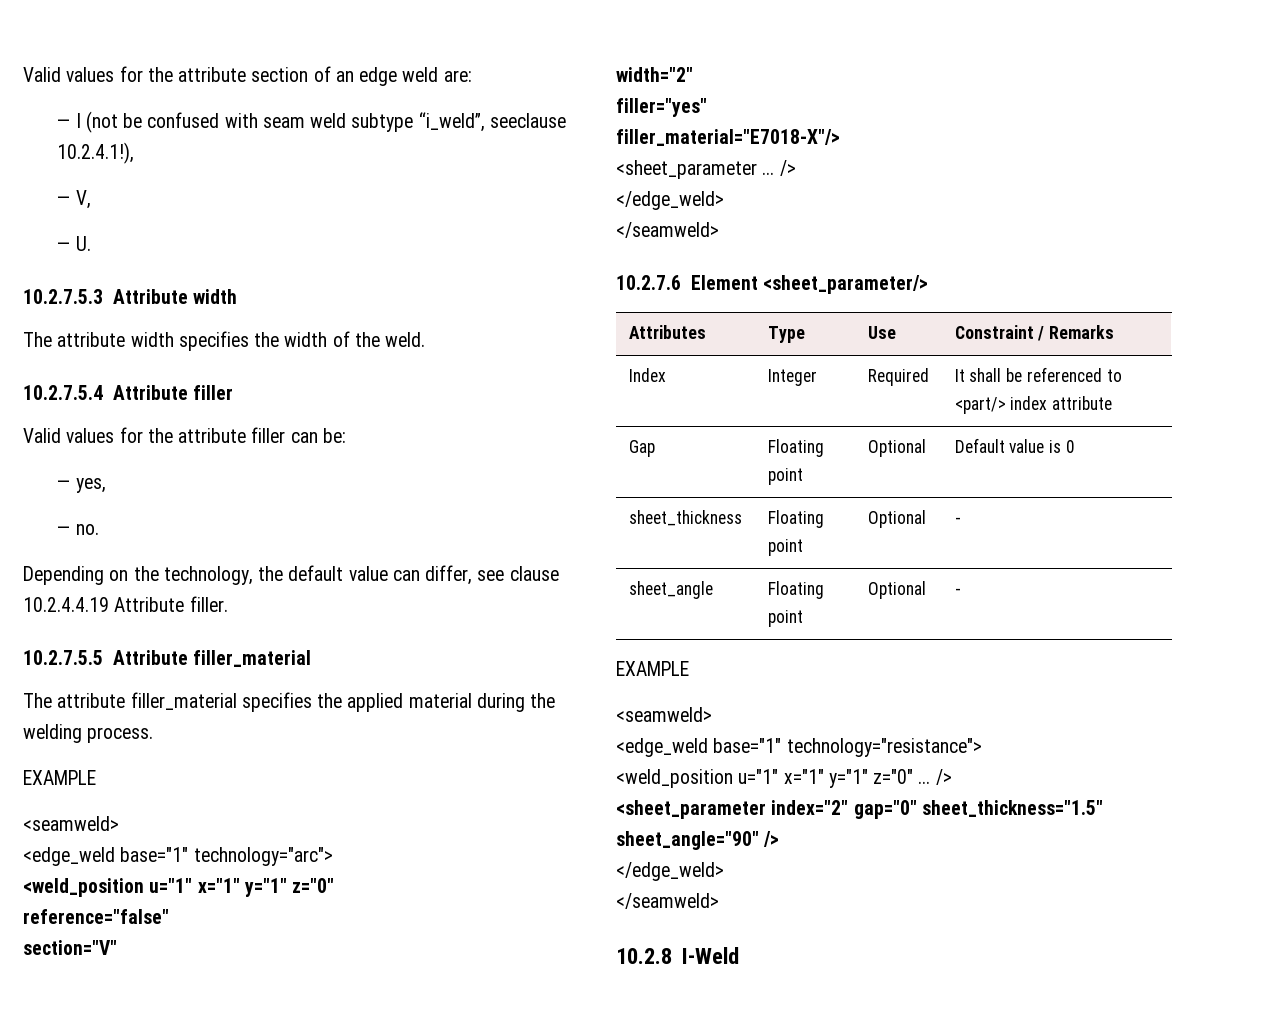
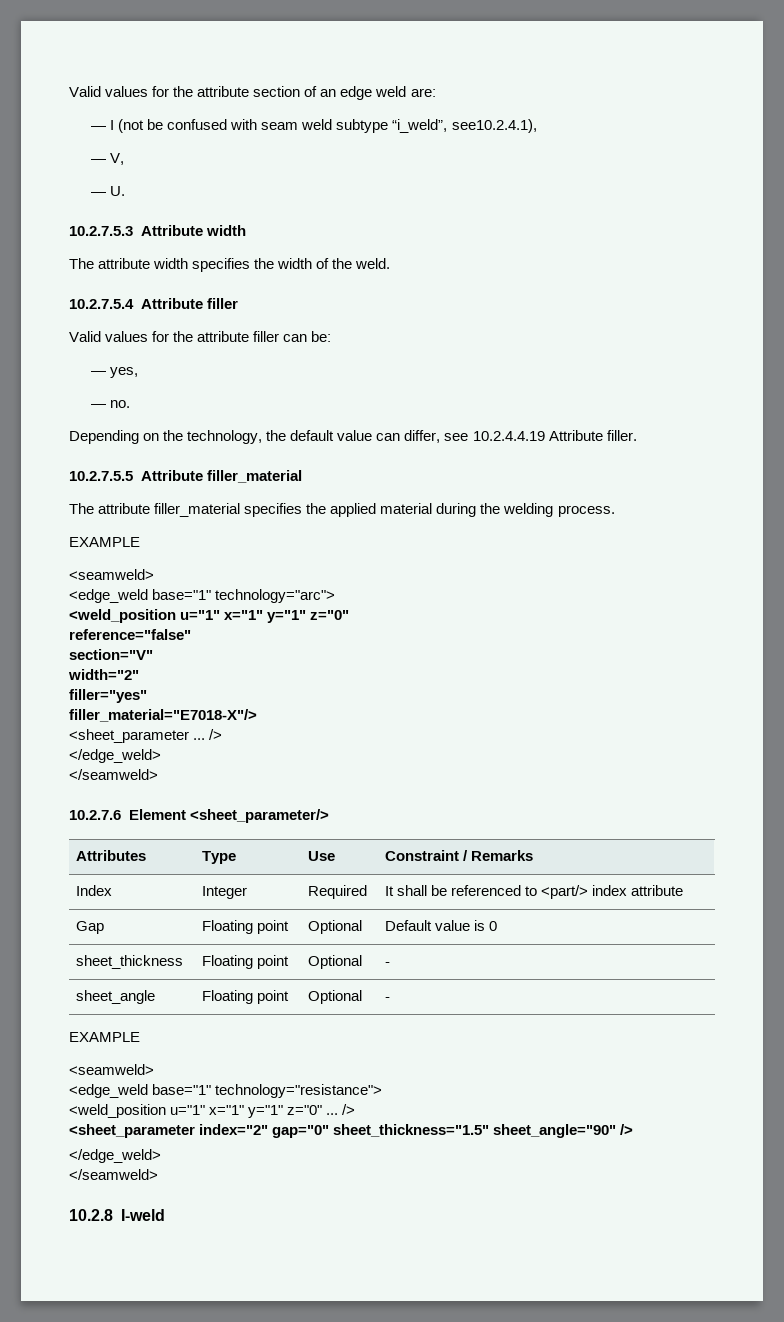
[490,113,567,128] [57,142,135,164] seeclause 10.2.4.1!), -> [451,119,537,133] see10.2.4.1),
[509,566,559,581] clause -> (469, 437) none
[681,947,739,964] I-Weld -> [120,1209,165,1221] I-weld

